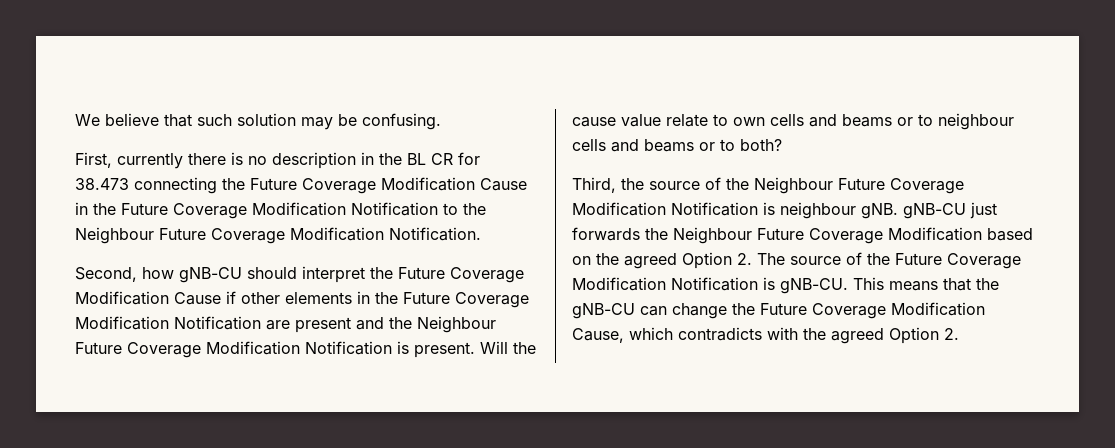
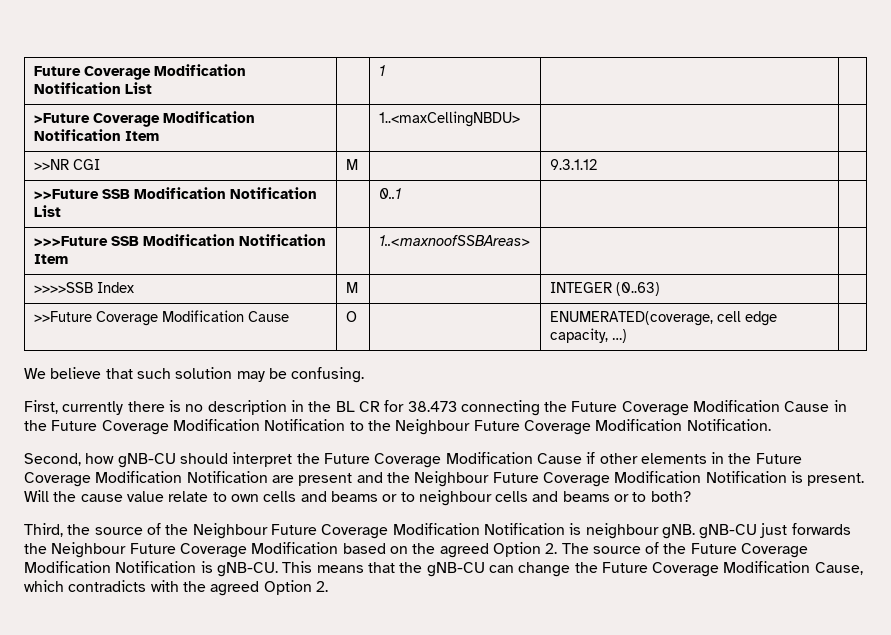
(75, 120) none -> [33,64,246,80] [33,82,152,94] [378,65,385,76] [33,111,255,127] [33,129,159,141] [378,111,520,127] [33,159,100,170] [345,159,358,170] [549,159,597,170] [33,187,317,200] [33,205,61,217] [378,188,401,199] [33,234,326,247] [33,254,68,264] [378,235,530,246] [33,282,134,293] [345,282,358,293] [549,282,660,296] [33,310,289,326] [345,311,357,322] [549,311,777,326] [549,328,627,343] Future Coverage Modification Notification List | | 1 | | // >Future Coverage Modification Notification Item | | 1..<maxCellingNBDU> | | // >>NR CGI | M | | 9.3.1.12 | // >>Future SSB Modification Notification List | | 0..1 | | // >>>Future SSB Modification Notification Item | | 1..<maxnoofSSBAreas> | | // >>>>SSB Index | M | | INTEGER (0..63) | // >>Future Coverage Modification Cause | O | | ENUMERATED(coverage, cell edge capacity, …) | //

